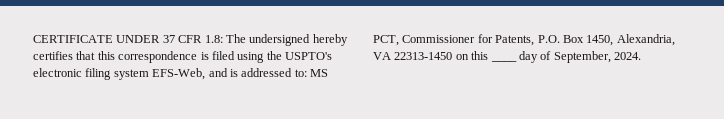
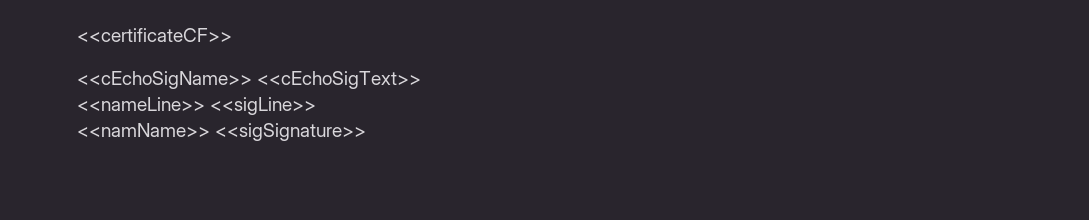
[33,34,348,46] [33,51,332,63] [33,68,328,80] [373,34,675,46] [373,51,489,60] [490,51,641,63] CERTIFICATE UNDER 37 CFR 1.8: The undersigned hereby certifies that this correspondence is filed using the USPTO's electronic filing system EFS-Web, and is addressed to: MS PCT, Commissioner for Patents, P.O. Box 1450, Alexandria, VA 22313-1450 on this ____ day of September, 2024. -> [77,28,232,42] [77,71,422,89] [77,97,317,115] [77,123,367,141] <<certificateCF>> // <<cEchoSigName>> <<cEchoSigText>> // <<nameLine>> <<sigLine>> // <<namName>> <<sigSignature>>

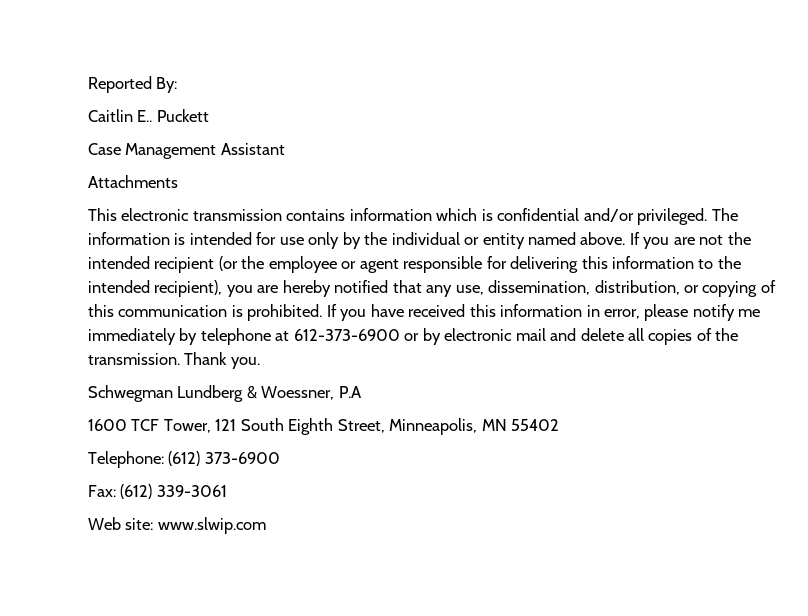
[77,28,232,42] [77,71,422,89] [77,97,317,115] [77,123,367,141] <<certificateCF>> // <<cEchoSigName>> <<cEchoSigText>> // <<nameLine>> <<sigLine>> // <<namName>> <<sigSignature>> -> [88,76,178,93] [88,109,209,122] [88,143,285,159] [88,175,178,188] [88,208,738,225] [88,232,751,249] [88,256,741,273] [88,280,776,297] [88,304,761,321] [88,328,739,345] [88,352,260,369] [88,385,362,402] [88,418,560,435] [88,451,280,468] [88,484,227,499] [88,517,266,534] Reported By: // Caitlin E.. Puckett // Case Management Assistant // Attachments // This electronic transmission contains information which is confidential and/or privileged. The information is intended for use only by the individual or entity named above. If you are not the intended recipient (or the employee or agent responsible for delivering this information to the intended recipient), you are hereby notified that any use, dissemination, distribution, or copying of this communication is prohibited. If you have received this information in error, please notify me immediately by telephone at 612-373-6900 or by electronic mail and delete all copies of the transmission. Thank you. // Schwegman Lundberg & Woessner, P.A // 1600 TCF Tower, 121 South Eighth Street, Minneapolis, MN 55402 // Telephone: (612) 373-6900 // Fax: (612) 339-3061 // Web site: www.slwip.com

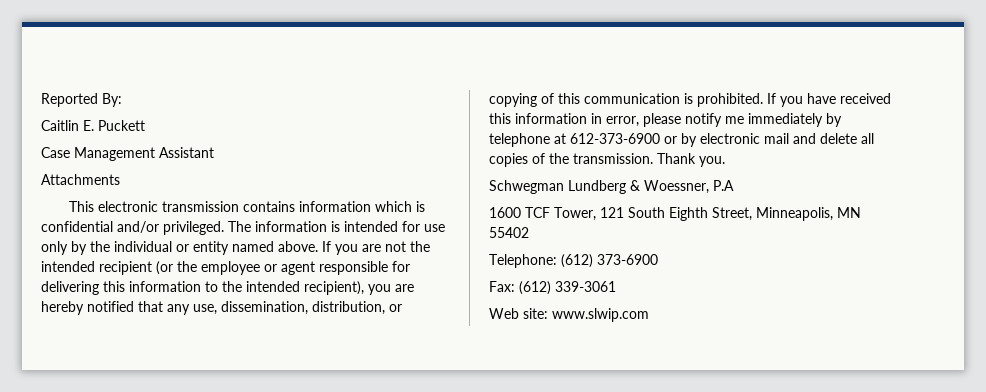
[137,110,153,122] E.. -> [83,120,94,131] E.

